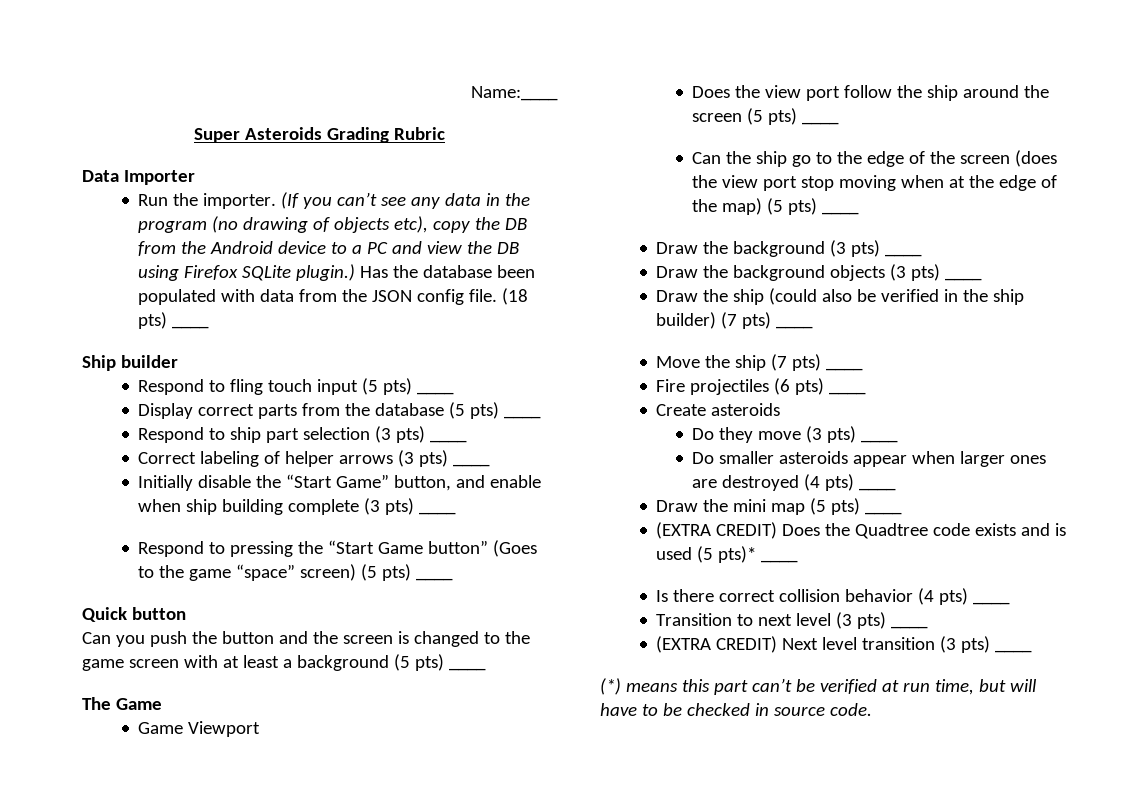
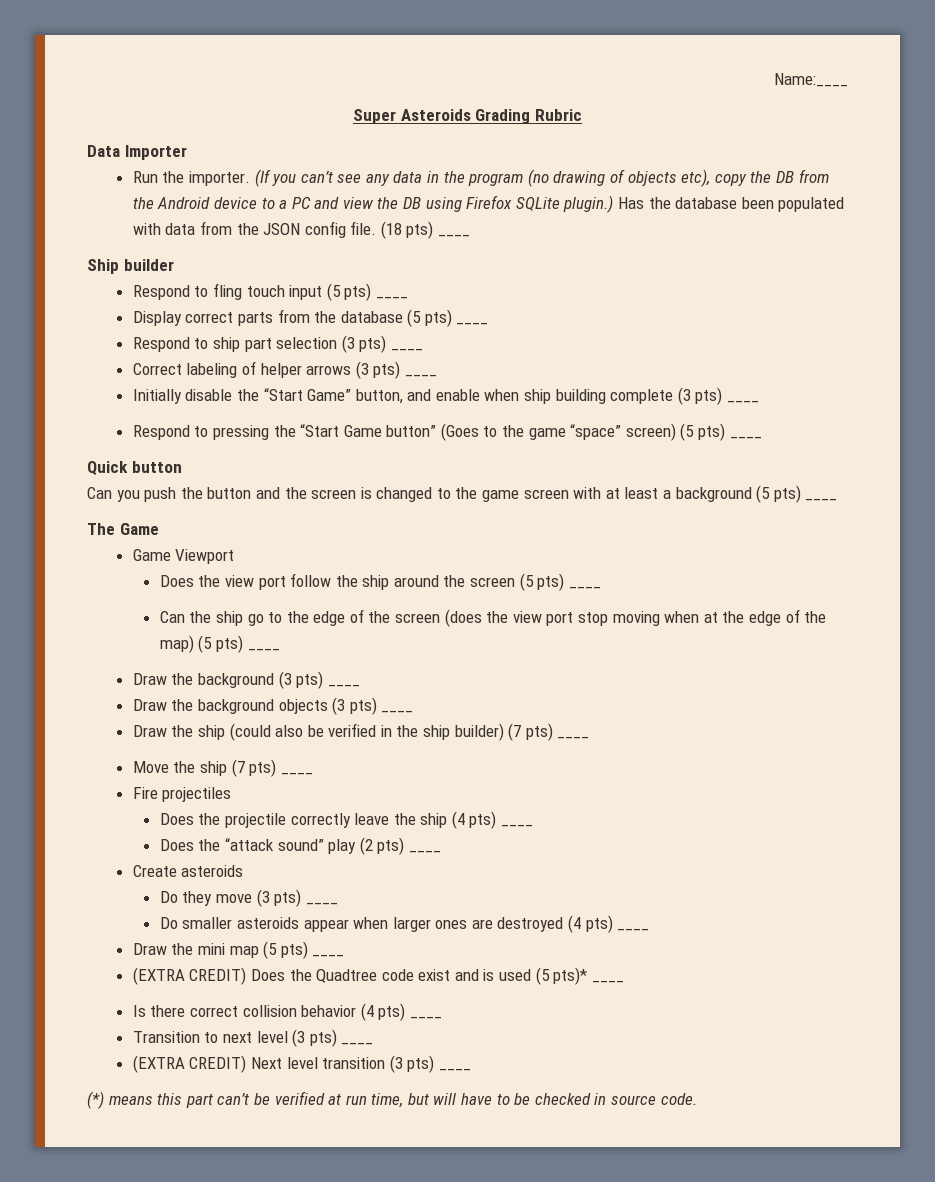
[774,378,791,395] (6 -> [159,811,534,829] [159,837,373,855] // Does the projectile correctly leave the ship (4 pts) ____ // Does the “attack sound” play (2
[975,523,1017,536] exists -> [418,969,451,981] exist

